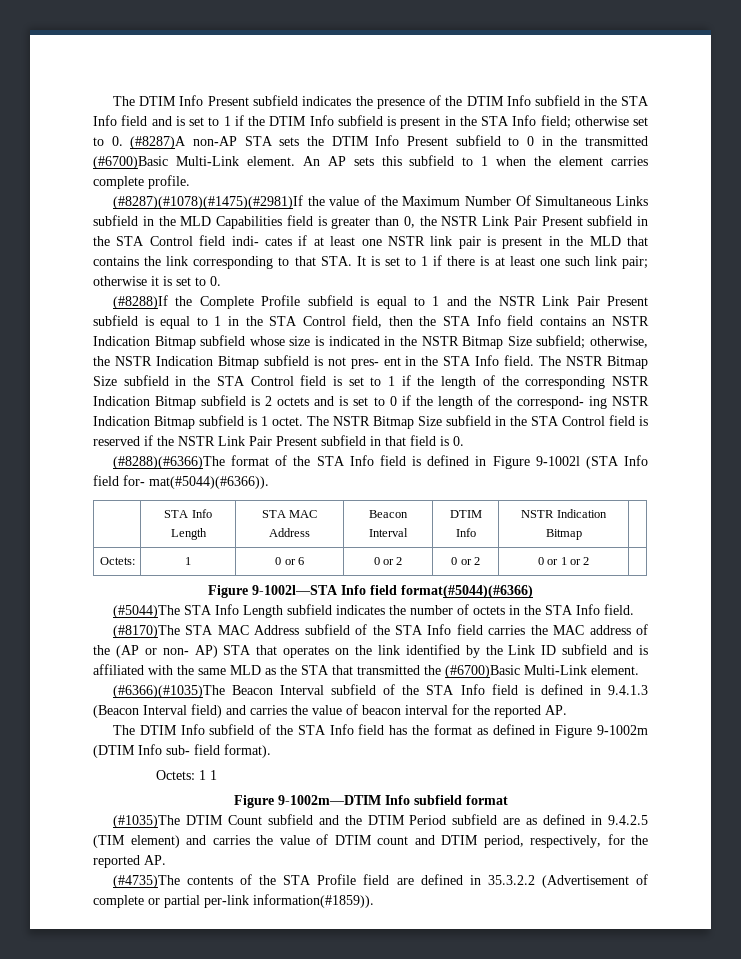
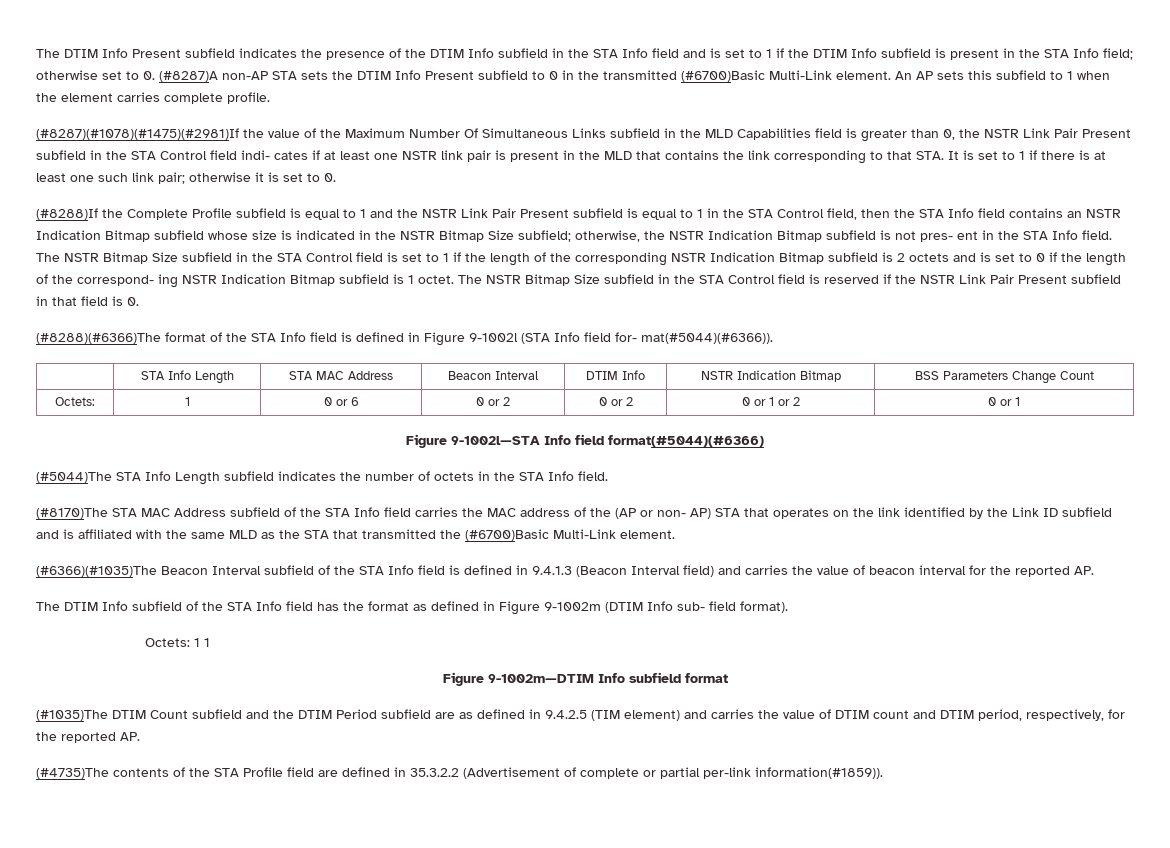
(582, 534) none -> [914,371,1094,384] BSS Parameters Change Count
(590, 561) none -> [988,397,1021,406] 0 or 1

